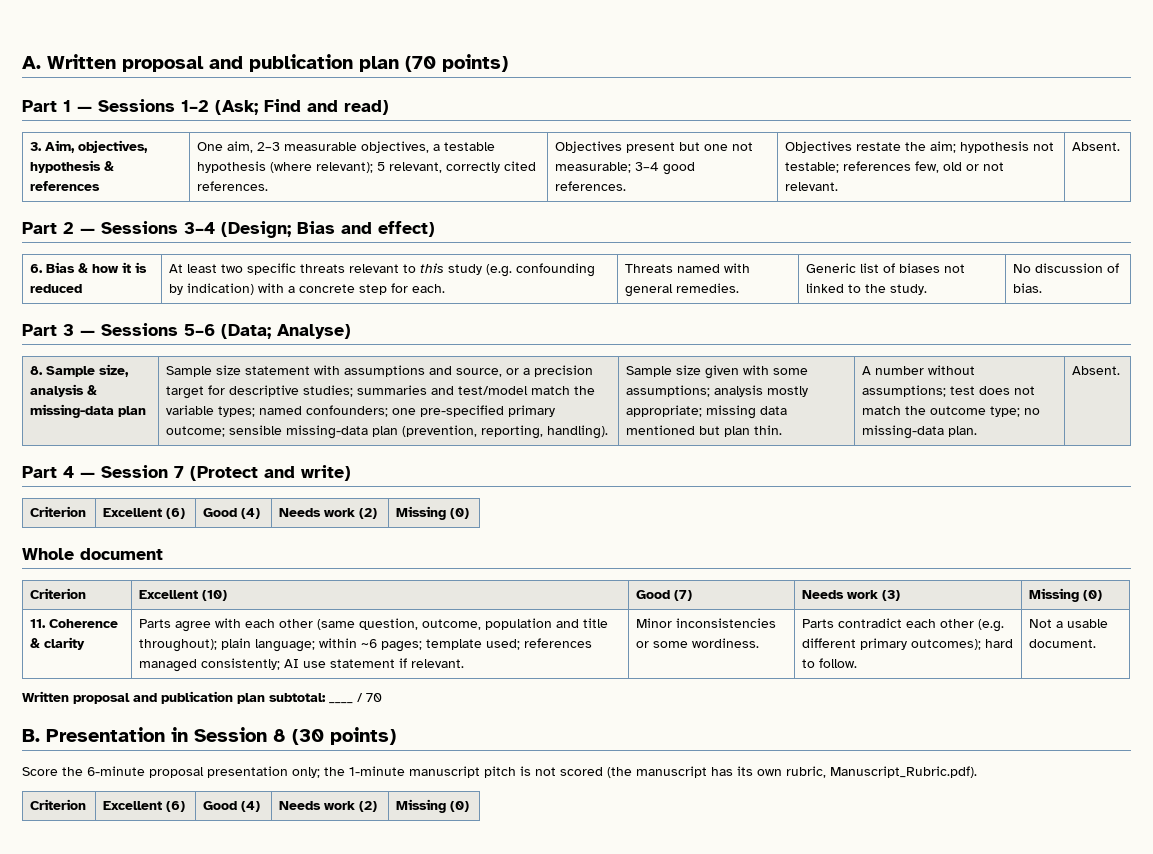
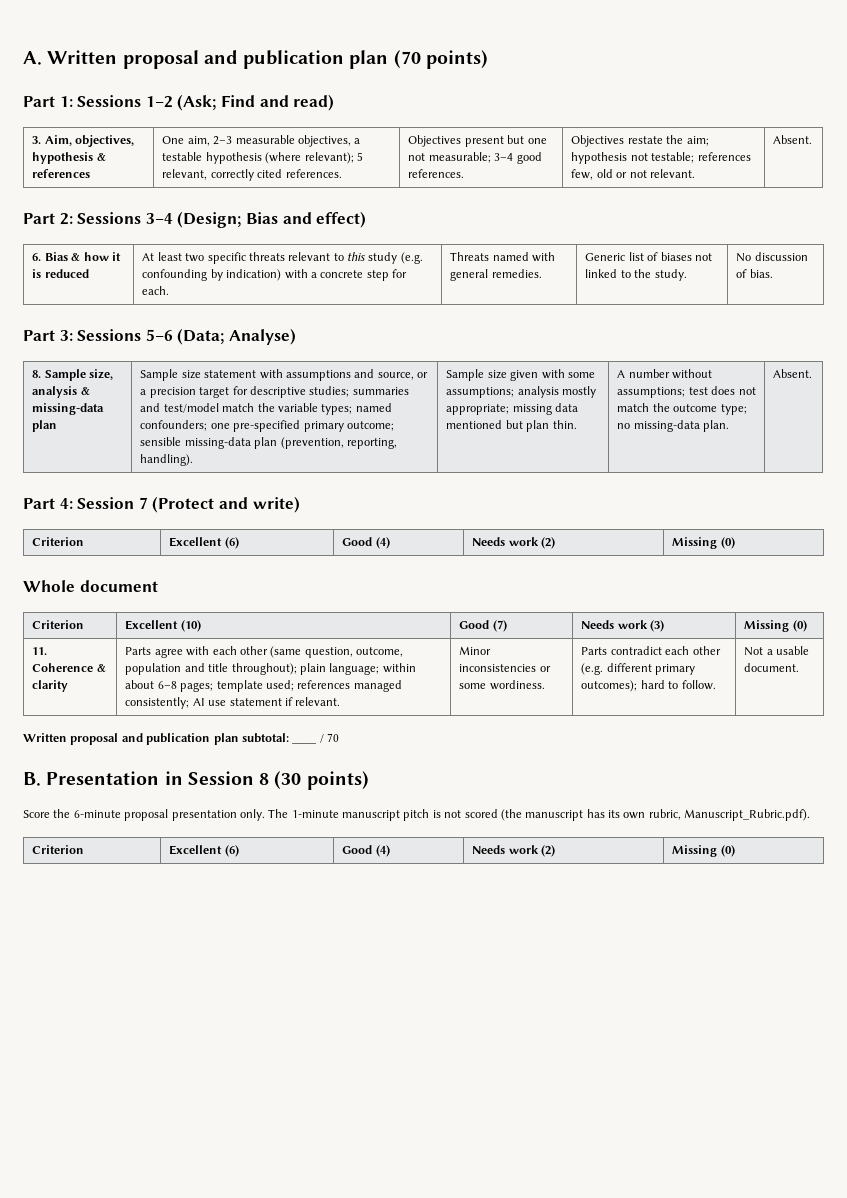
[63,100,92,112] 1 — -> [59,96,73,107] 1:
[63,222,95,234] 2 — -> [59,213,73,225] 2:
[63,324,95,336] 3 — -> [59,330,73,341] 3:
[63,466,95,478] 4 — -> [59,498,73,509] 4:
[361,639,378,648] ~6 -> [125,680,177,689] about 6–8
[292,767,345,778] only; the -> [239,809,289,821] only. The

